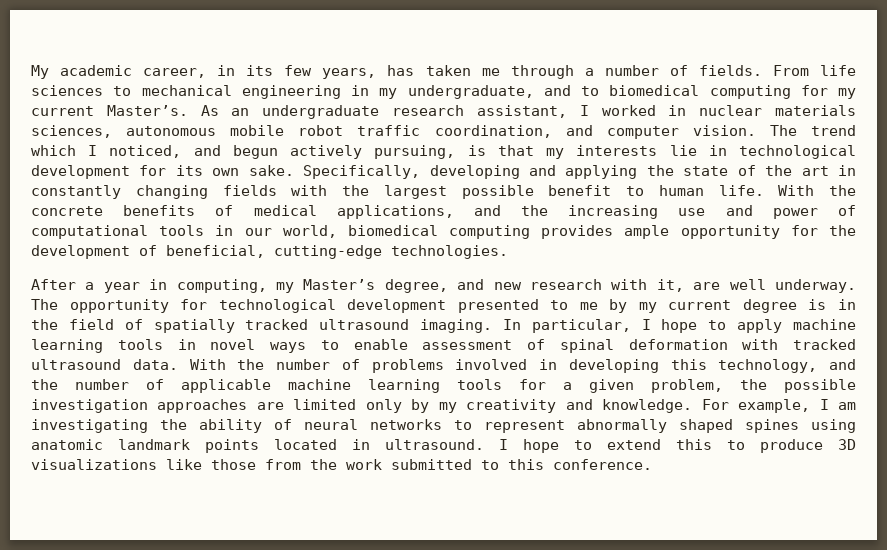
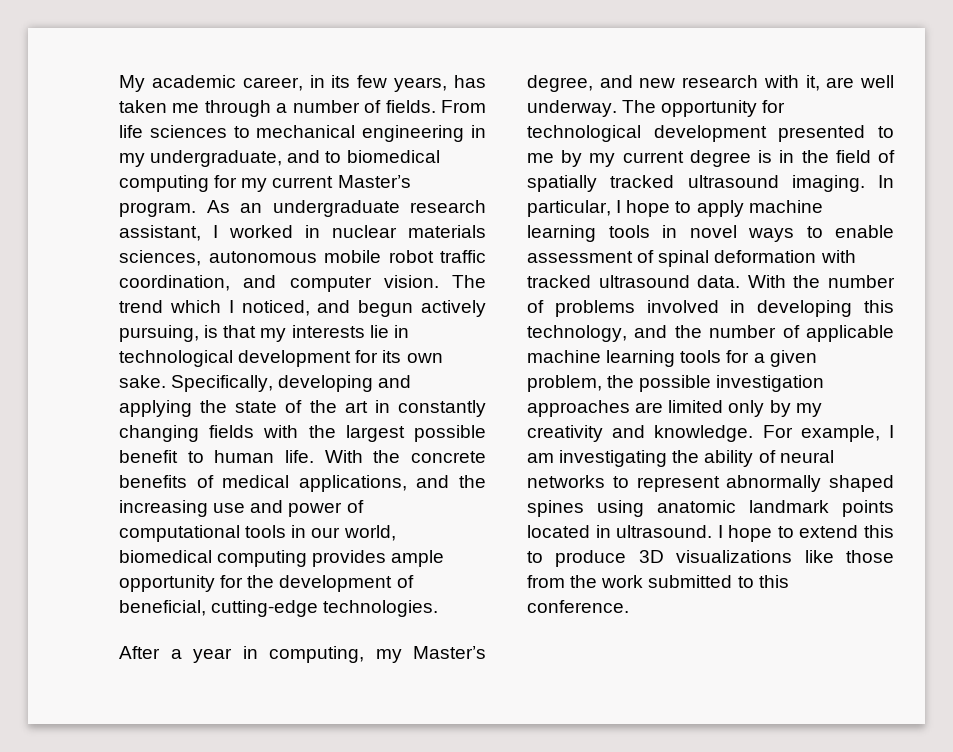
[106,105,188,116] Master’s. -> [337,175,411,188] [119,202,196,217] Master’s program.

